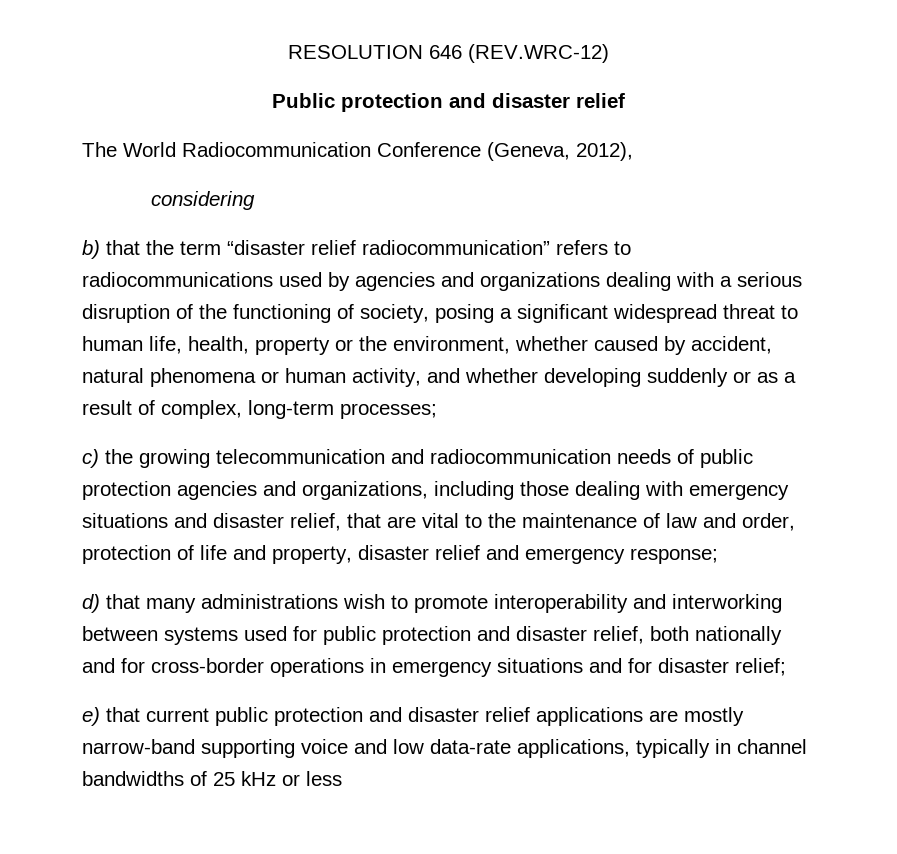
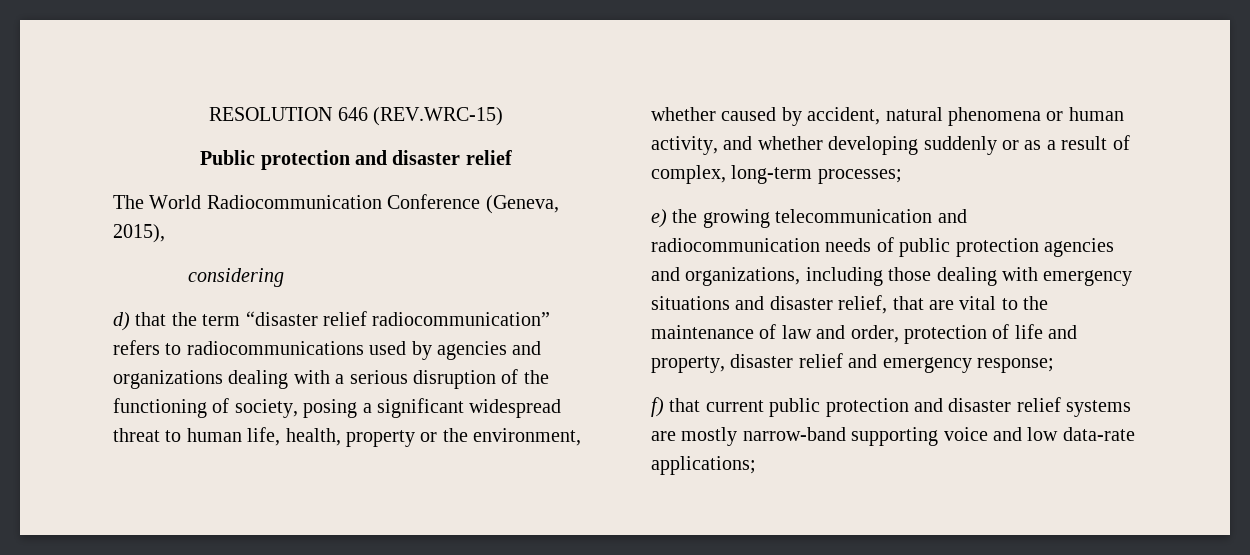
[468,44,609,63] (REV.WRC-12) -> [372,107,503,126] (REV.WRC-15)
[576,142,633,161] 2012), -> [113,224,165,243] 2015),
[82,240,100,259] b) -> [113,312,130,331] d)
[82,449,99,468] c) -> [651,209,667,228] e)
[82,594,782,613] [82,626,782,645] [82,658,786,677] [82,707,100,726] d) that many administrations wish to promote interoperability and interworking between systems used for public protection and disaster relief, both nationally and for cross-border operations in emergency situations and for disaster relief; // e) -> [651,397,664,417] f)
[536,707,643,726] applications -> [1066,400,1132,417] systems
[517,739,807,758] [82,771,342,786] applications, typically in channel bandwidths of 25 kHz or less -> [651,456,756,475] applications;

